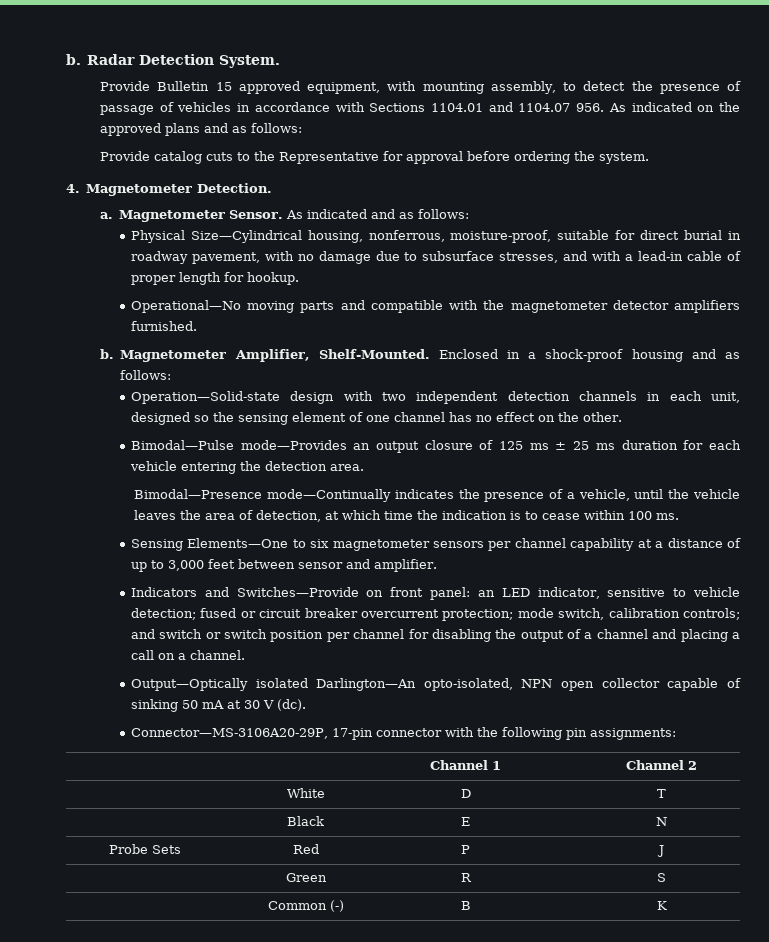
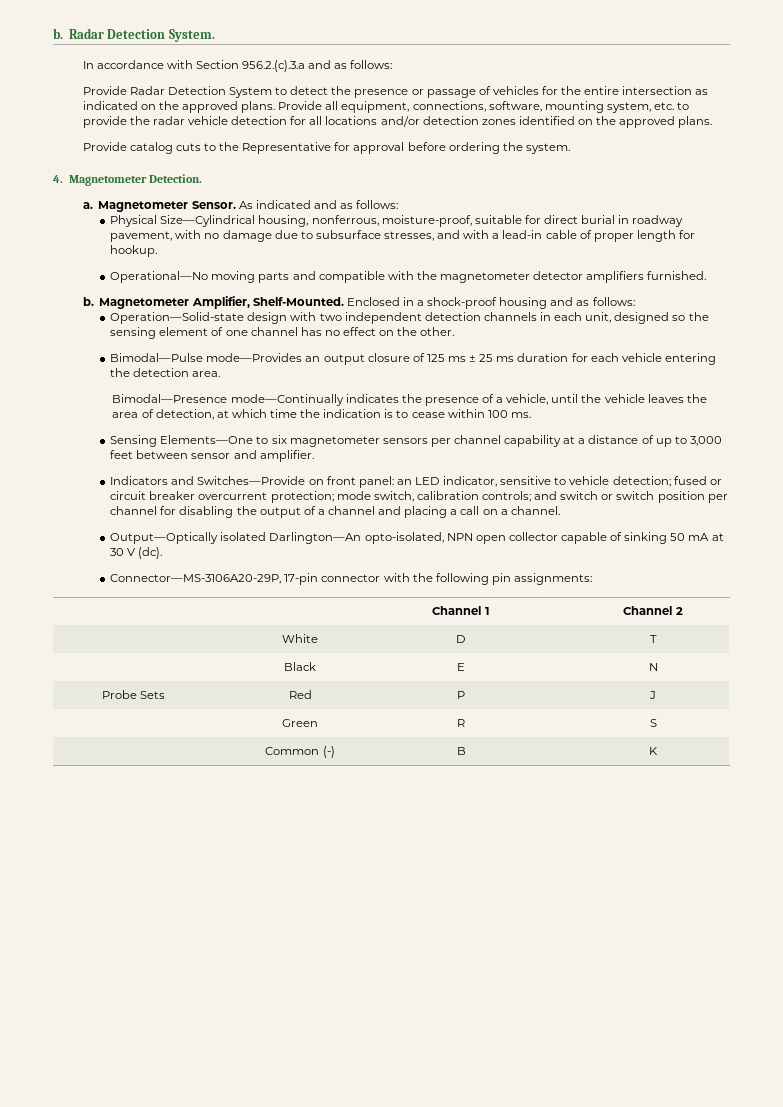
[100,81,556,94] Provide Bulletin 15 approved equipment, with mounting assembly, -> [82,60,393,72] [82,86,273,98] In accordance with Section 956.2.(c).3.a and as follows: // Provide Radar Detection System
[727,81,741,91] of -> [411,89,424,95] or
[237,102,740,112] [100,123,303,136] in accordance with Sections 1104.01 and 1104.07 956. As indicated on the approved plans and as follows: -> [541,86,709,95] [82,101,690,113] [82,116,713,128] for the entire intersection as indicated on the approved plans. Provide all equipment, connections, software, mounting system, etc. to provide the radar vehicle detection for all locations and/or detection zones identified on the approved plans.

